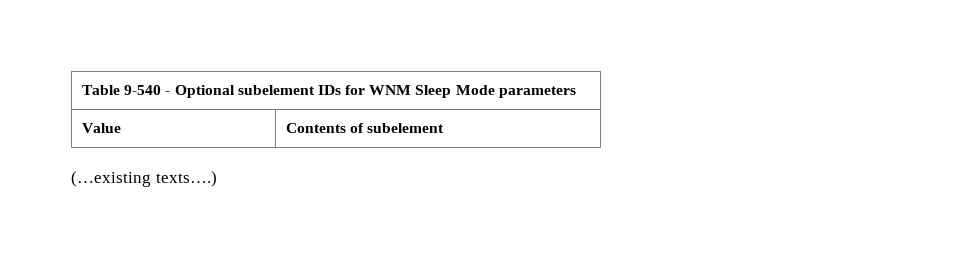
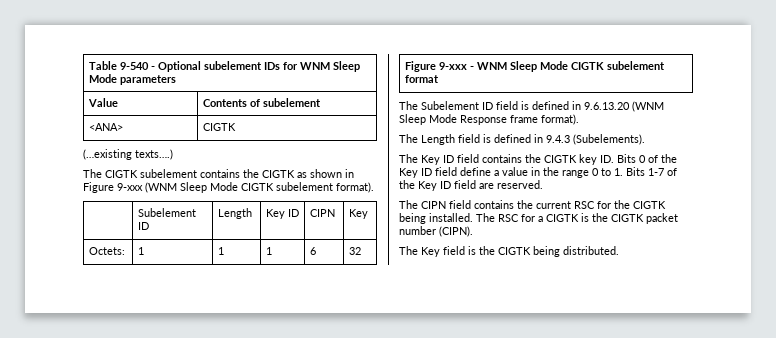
(445, 128) none -> [88,123,123,131] [202,123,236,131] // <ANA> | CIGTK
(217, 179) none -> [83,169,354,178] [83,182,374,193] [137,208,196,217] [137,222,149,230] [217,208,252,219] [265,209,299,219] [309,209,335,217] [348,209,368,219] [88,247,125,255] [137,247,144,255] [217,247,224,255] [265,247,272,255] [309,247,316,255] [348,247,361,255] [404,61,665,72] [404,75,439,83] [399,101,664,112] [399,114,579,125] [399,134,645,145] [399,154,677,165] [399,167,677,178] [399,180,543,191] [399,200,666,209] [399,213,678,224] [399,226,473,237] [399,246,619,257] // The CIGTK subelement contains the CIGTK as shown in Figure 9-xxx (WNM Sleep Mode CIGTK subelement format). // | Subelement ID | Length | Key ID | CIPN | Key // Octets: | 1 | 1 | 1 | 6 | 32 // Figure 9-xxx - WNM Sleep Mode CIGTK subelement format // The Subelement ID field is defined in 9.6.13.20 (WNM Sleep Mode Response frame format). // The Length field is defined in 9.4.3 (Subelements). // The Key ID field contains the CIGTK key ID. Bits 0 of the Key ID field define a value in the range 0 to 1. Bits 1-7 of the Key ID field are reserved. // The CIPN field contains the current RSC for the CIGTK being installed. The RSC for a CIGTK is the CIGTK packet number (CIPN). // The Key field is the CIGTK being distributed.

